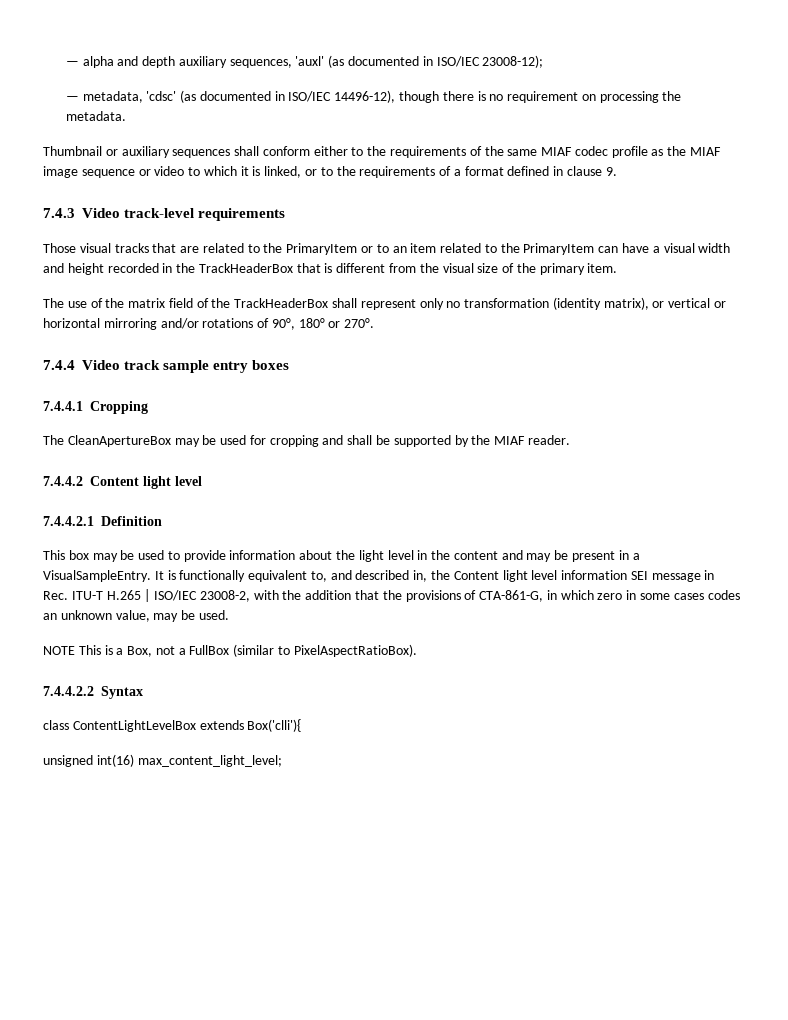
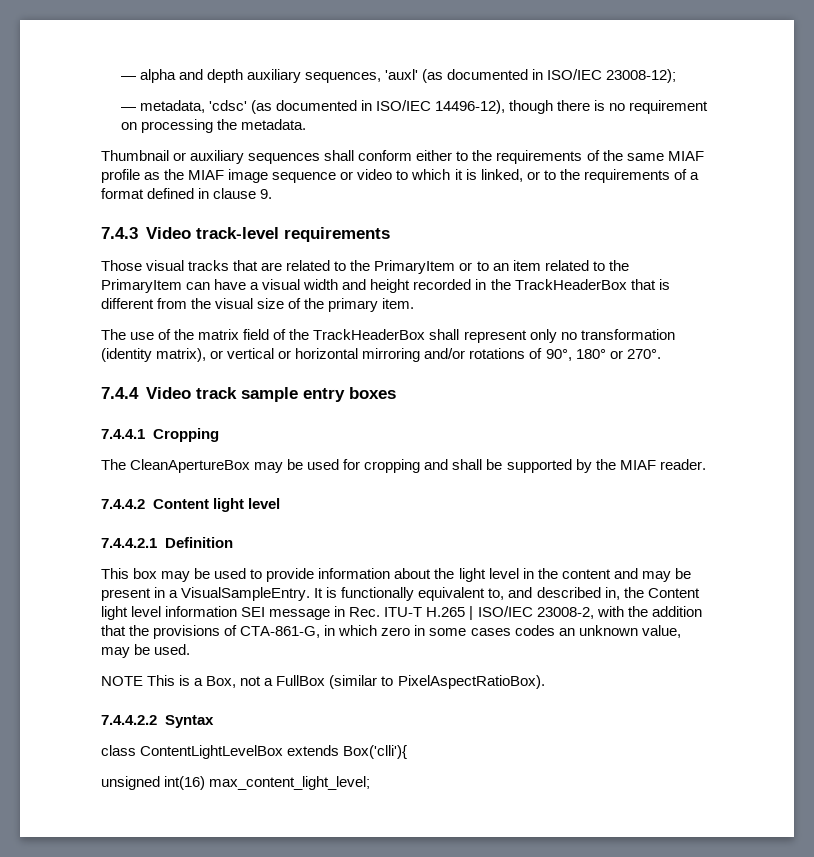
[574,146,608,156] codec -> (704, 156) none

